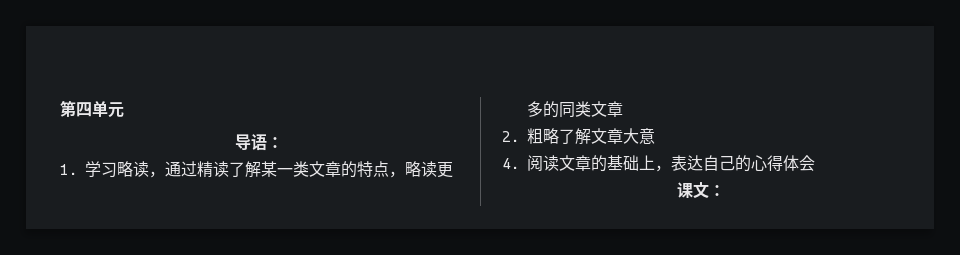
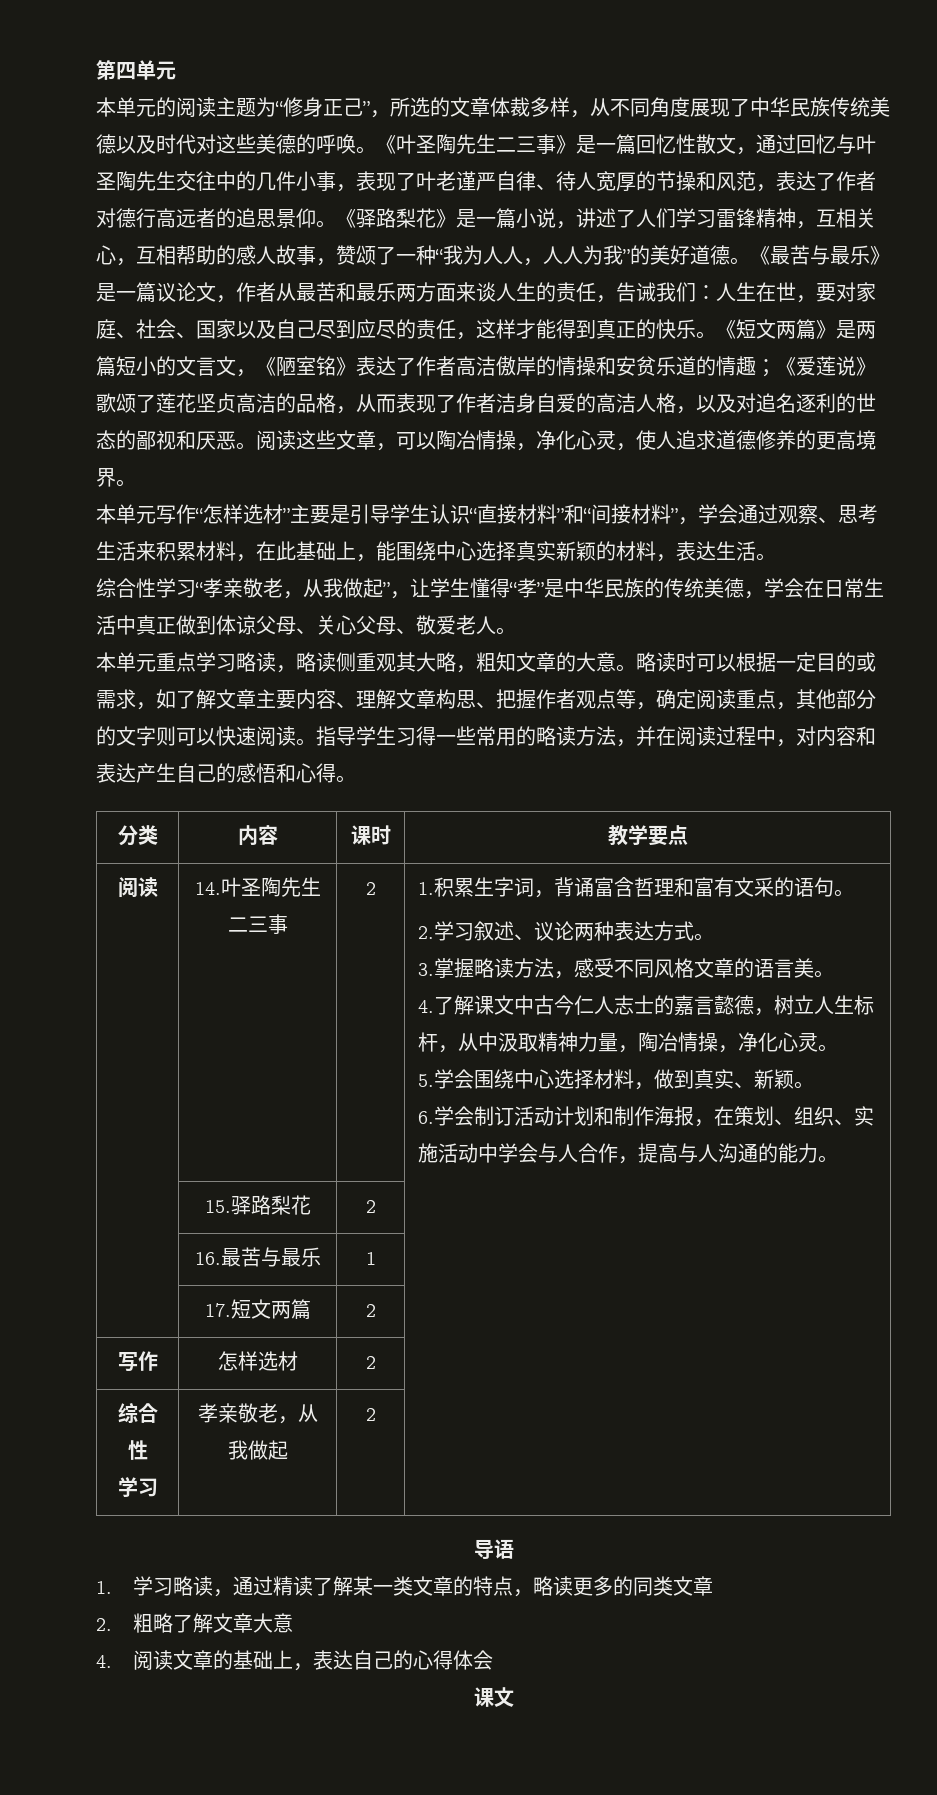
(124, 110) none -> [96,97,890,118] [96,134,876,155] [96,171,876,192] [96,208,876,229] [96,245,890,266] [96,282,876,303] [96,319,876,340] [96,356,876,377] [96,393,876,414] [96,430,876,451] [96,468,136,487] [96,504,878,525] [96,541,776,562] [96,578,884,599] [96,615,516,635] [96,652,876,673] [96,689,876,710] [96,726,876,747] [96,763,356,783] [117,825,158,846] [237,825,278,846] [350,825,391,845] [607,825,688,846] [117,877,158,898] [194,877,321,897] [227,914,288,934] [365,882,376,895] [417,877,854,898] [417,921,714,941] [417,958,834,979] [417,995,874,1016] [417,1032,838,1053] [417,1069,814,1090] [417,1106,874,1127] [417,1143,838,1164] [204,1195,311,1215] [365,1200,376,1213] [194,1247,321,1267] [365,1252,376,1265] [204,1299,311,1320] [365,1304,376,1317] [117,1351,158,1372] [217,1351,298,1371] [365,1356,376,1369] [117,1403,158,1424] [127,1440,148,1460] [117,1477,158,1497] [197,1403,318,1424] [227,1440,288,1460] [365,1408,376,1421] // 本单元的阅读主题为“修身正己”，所选的文章体裁多样，从不同角度展现了中华民族传统美德以及时代对这些美德的呼唤。《叶圣陶先生二三事》是一篇回忆性散文，通过回忆与叶圣陶先生交往中的几件小事，表现了叶老谨严自律、待人宽厚的节操和风范，表达了作者对德行高远者的追思景仰。《驿路梨花》是一篇小说，讲述了人们学习雷锋精神，互相关心，互相帮助的感人故事，赞颂了一种“我为人人，人人为我”的美好道德。《最苦与最乐》是一篇议论文，作者从最苦和最乐两方面来谈人生的责任，告诫我们：人生在世，要对家庭、社会、国家以及自己尽到应尽的责任，这样才能得到真正的快乐。《短文两篇》是两篇短小的文言文，《陋室铭》表达了作者高洁傲岸的情操和安贫乐道的情趣；《爱莲说》歌颂了莲花坚贞高洁的品格，从而表现了作者洁身自爱的高洁人格，以及对追名逐利的世态的鄙视和厌恶。阅读这些文章，可以陶冶情操，净化心灵，使人追求道德修养的更高境界。 // 本单元写作“怎样选材”主要是引导学生认识“直接材料”和“间接材料”，学会通过观察、思考生活来积累材料，在此基础上，能围绕中心选择真实新颖的材料，表达生活。 // 综合性学习“孝亲敬老，从我做起”，让学生懂得“孝”是中华民族的传统美德，学会在日常生活中真正做到体谅父母、关心父母、敬爱老人。 // 本单元重点学习略读，略读侧重观其大略，粗知文章的大意。略读时可以根据一定目的或需求，如了解文章主要内容、理解文章构思、把握作者观点等，确定阅读重点，其他部分的文字则可以快速阅读。指导学生习得一些常用的略读方法，并在阅读过程中，对内容和表达产生自己的感悟和心得。 // 分类 | 内容 | 课时 | 教学要点 // 阅读 | 14.叶圣陶先生二三事 | 2 | 1.积累生字词，背诵富含哲理和富有文采的语句。 // 2.学习叙述、议论两种表达方式。 // 3.掌握略读方法，感受不同风格文章的语言美。 // 4.了解课文中古今仁人志士的嘉言懿德，树立人生标杆，从中汲取精神力量，陶冶情操，净化心灵。 // 5.学会围绕中心选择材料，做到真实、新颖。 // 6.学会制订活动计划和制作海报，在策划、组织、实施活动中学会与人合作，提高与人沟通的能力。 // | 15.驿路梨花 | 2 | // | 16.最苦与最乐 | 1 | // | 17.短文两篇 | 2 | // 写作 | 怎样选材 | 2 | // 综合性 // 学习 | 孝亲敬老，从我做起 | 2 |
[267,137,283,148] ： -> (514, 1549) none
[709,185,725,196] ： -> (514, 1697) none

